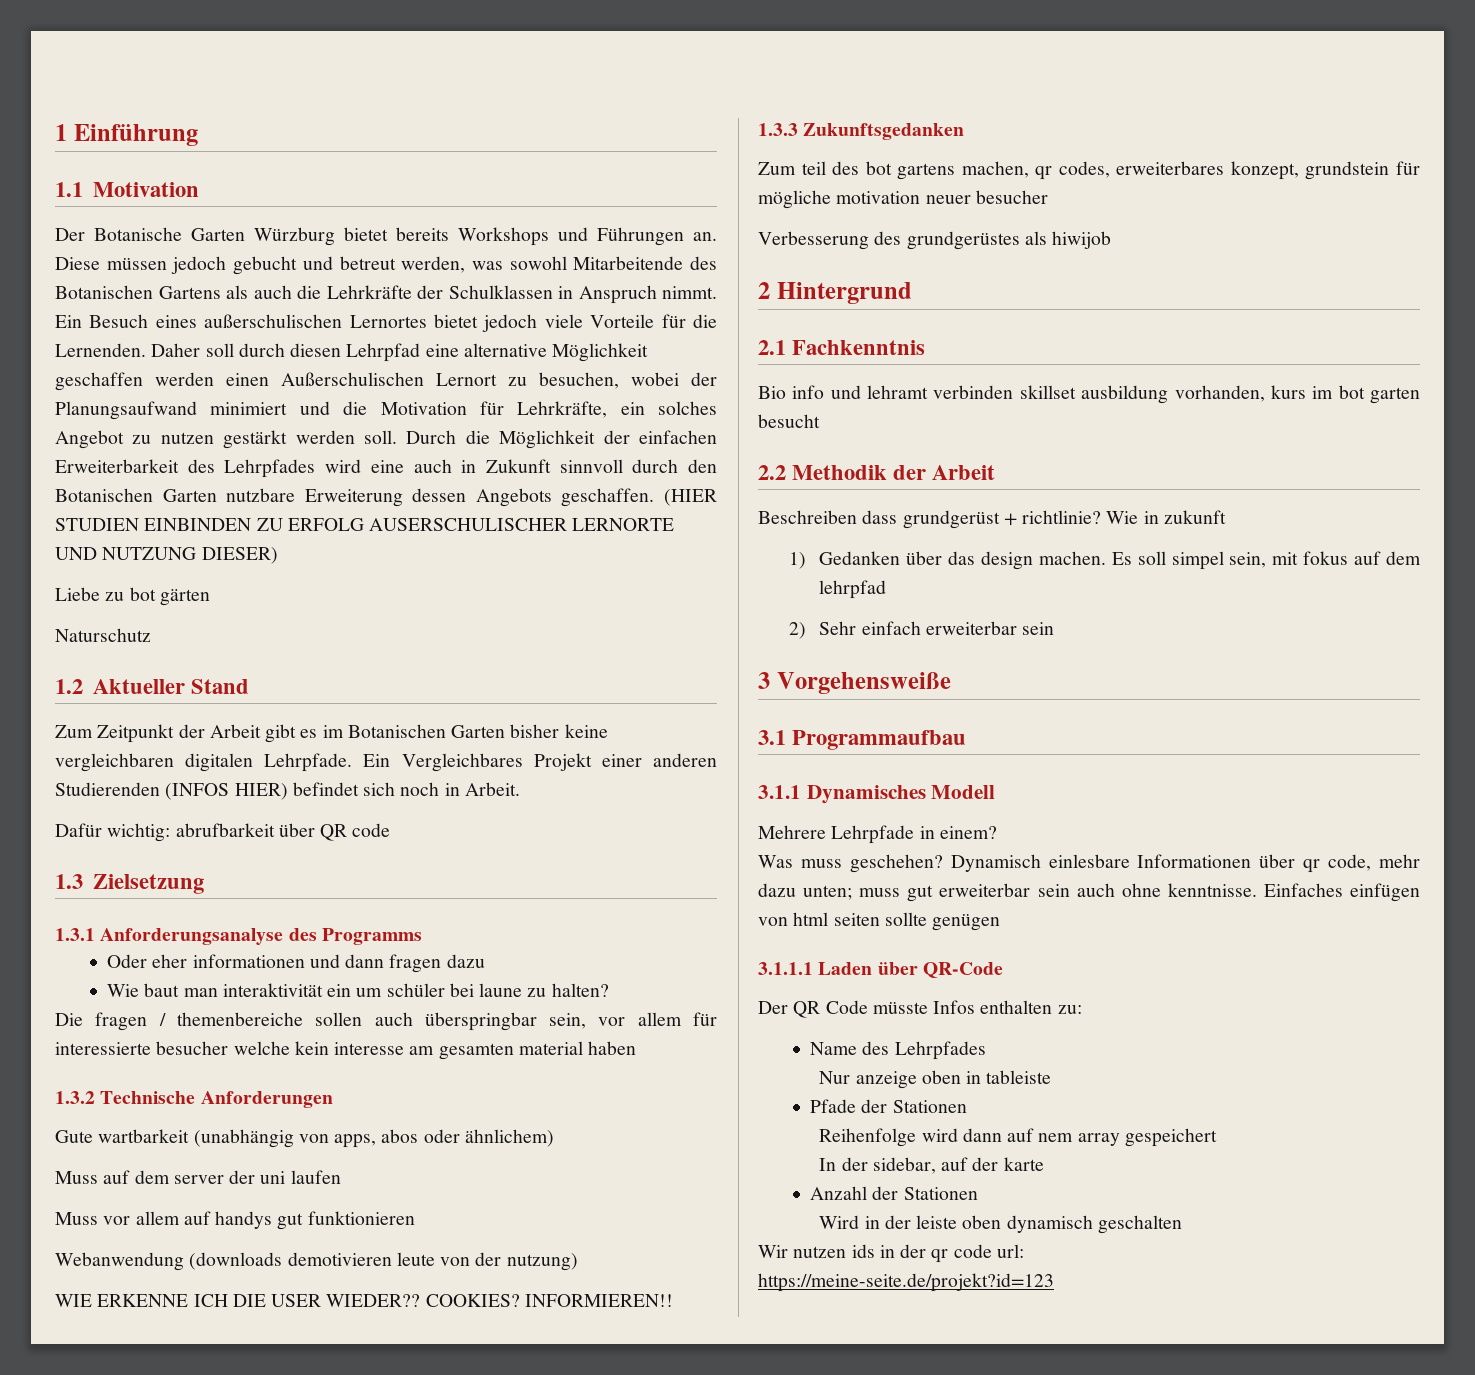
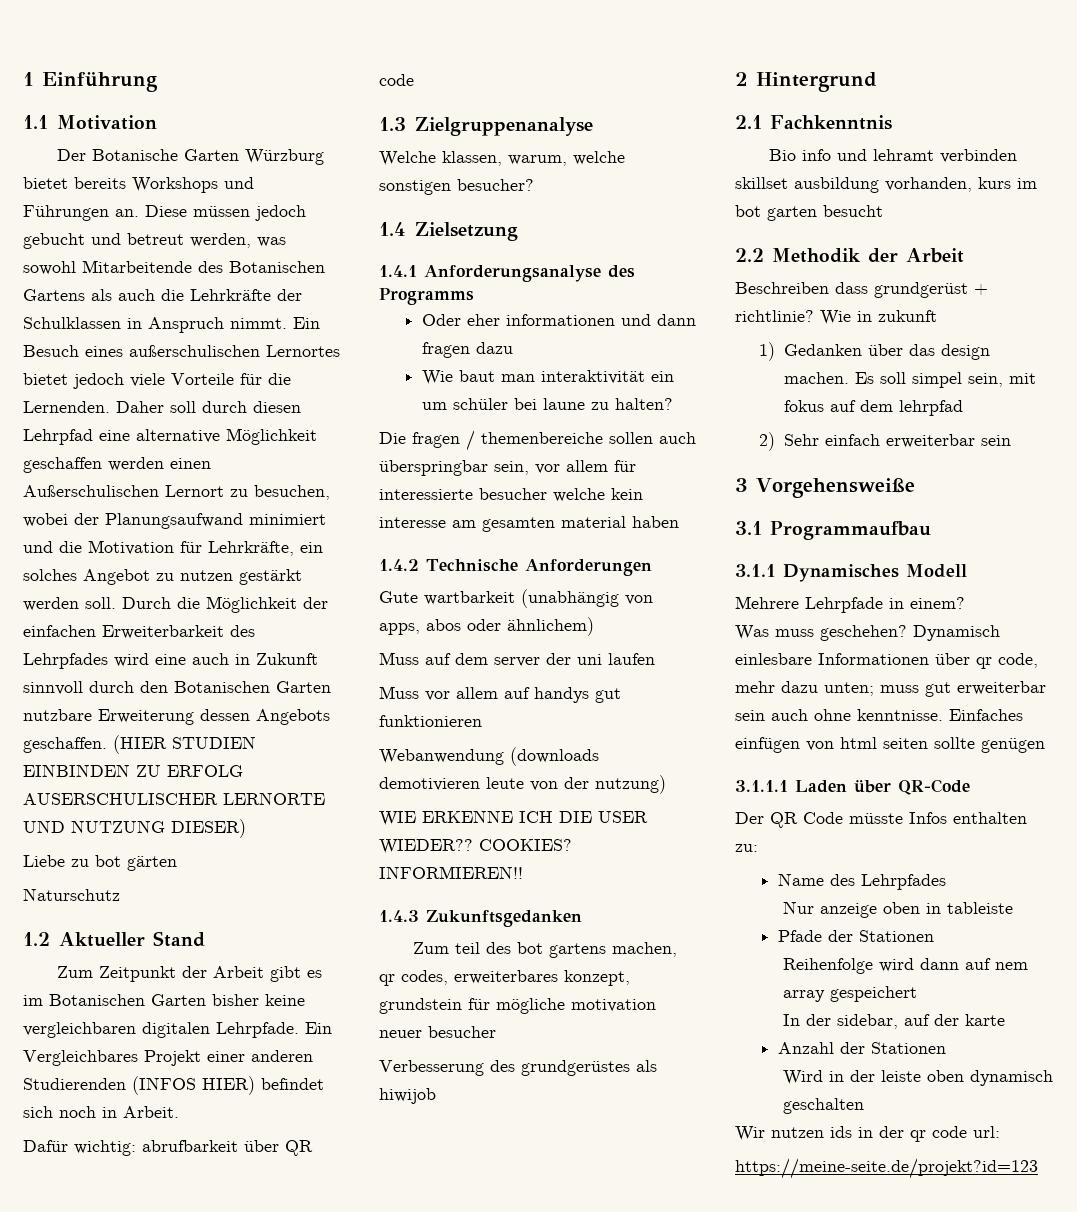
(83, 881) none -> [414,117,593,136] [379,151,625,166] [379,179,534,195] [379,222,406,236] Zielgruppenanalyse // Welche klassen, warum, welche sonstigen besucher? // 1.4
[55,928,95,941] 1.3.1 -> [379,265,417,277] 1.4.1
[55,1091,95,1104] 1.3.2 -> [379,559,419,571] 1.4.2
[758,123,798,136] 1.3.3 -> [379,910,419,922] 1.4.3

